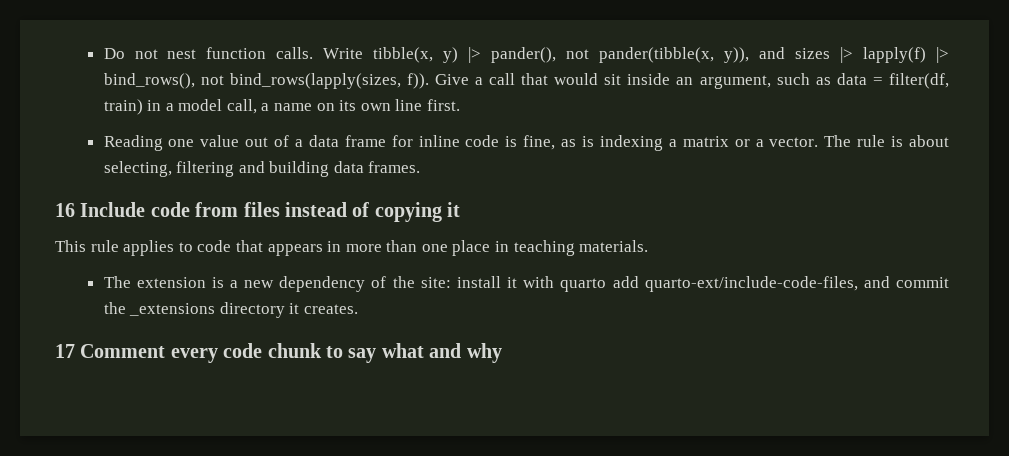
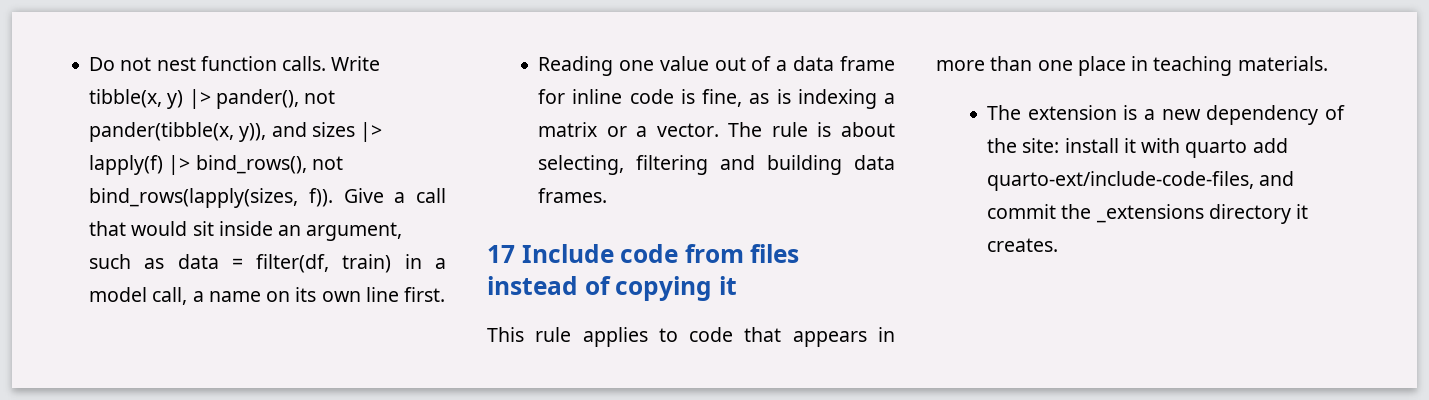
[55,203,75,217] 16 -> [487,245,515,263] 17
[55,343,502,363] // 17 Comment every code chunk to say what and why -> (1059, 245) none

